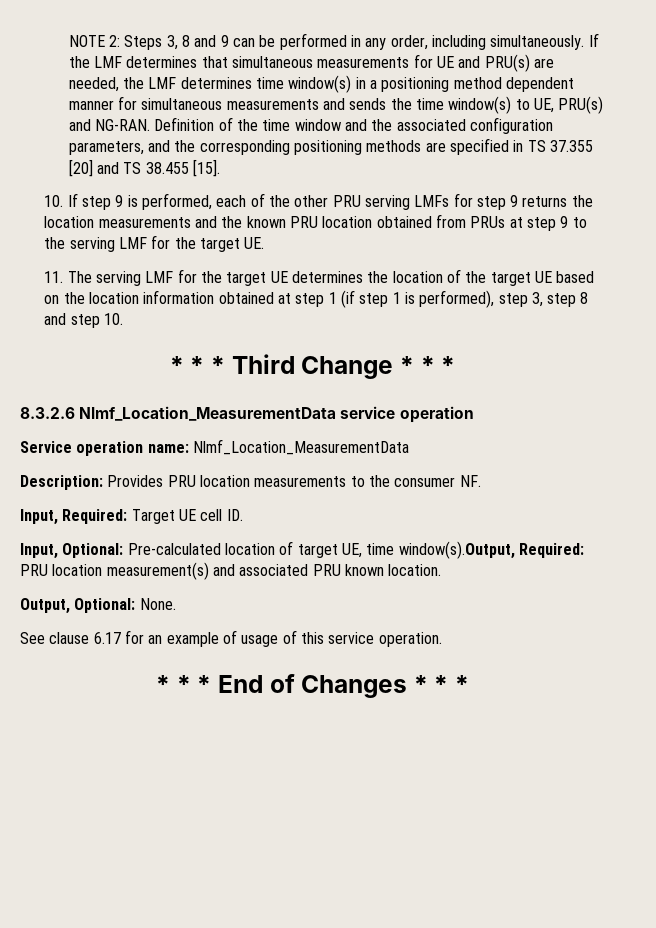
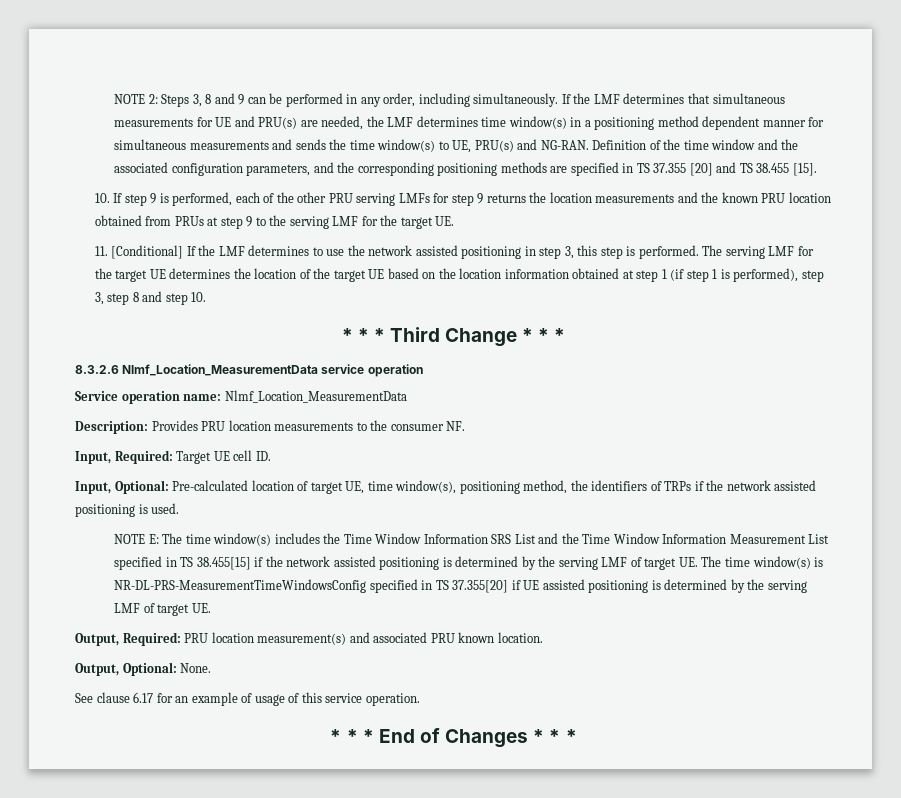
(64, 277) none -> [111,245,699,259] [Conditional] If the LMF determines to use the network assisted positioning in step 3, this step is performed.
[398,541,515,559] window(s).Output, -> [395,480,817,494] [75,503,180,517] [114,533,830,546] [114,556,824,570] [114,579,807,593] [114,603,211,616] [75,633,119,646] window(s), positioning method, the identifiers of TRPs if the network assisted positioning is used. // NOTE E: The time window(s) includes the Time Window Information SRS List and the Time Window Information Measurement List specified in TS 38.455[15] if the network assisted positioning is determined by the serving LMF of target UE. The time window(s) is NR-DL-PRS-MeasurementTimeWindowsConfig specified in TS 37.355[20] if UE assisted positioning is determined by the serving LMF of target UE. // Output,

